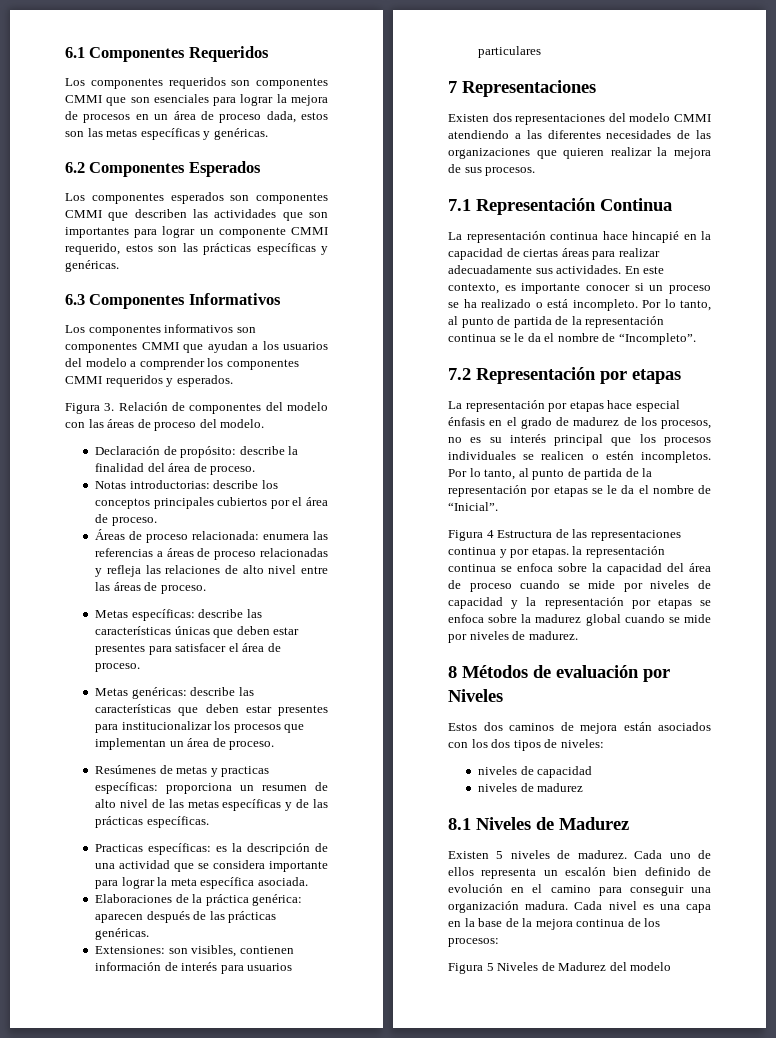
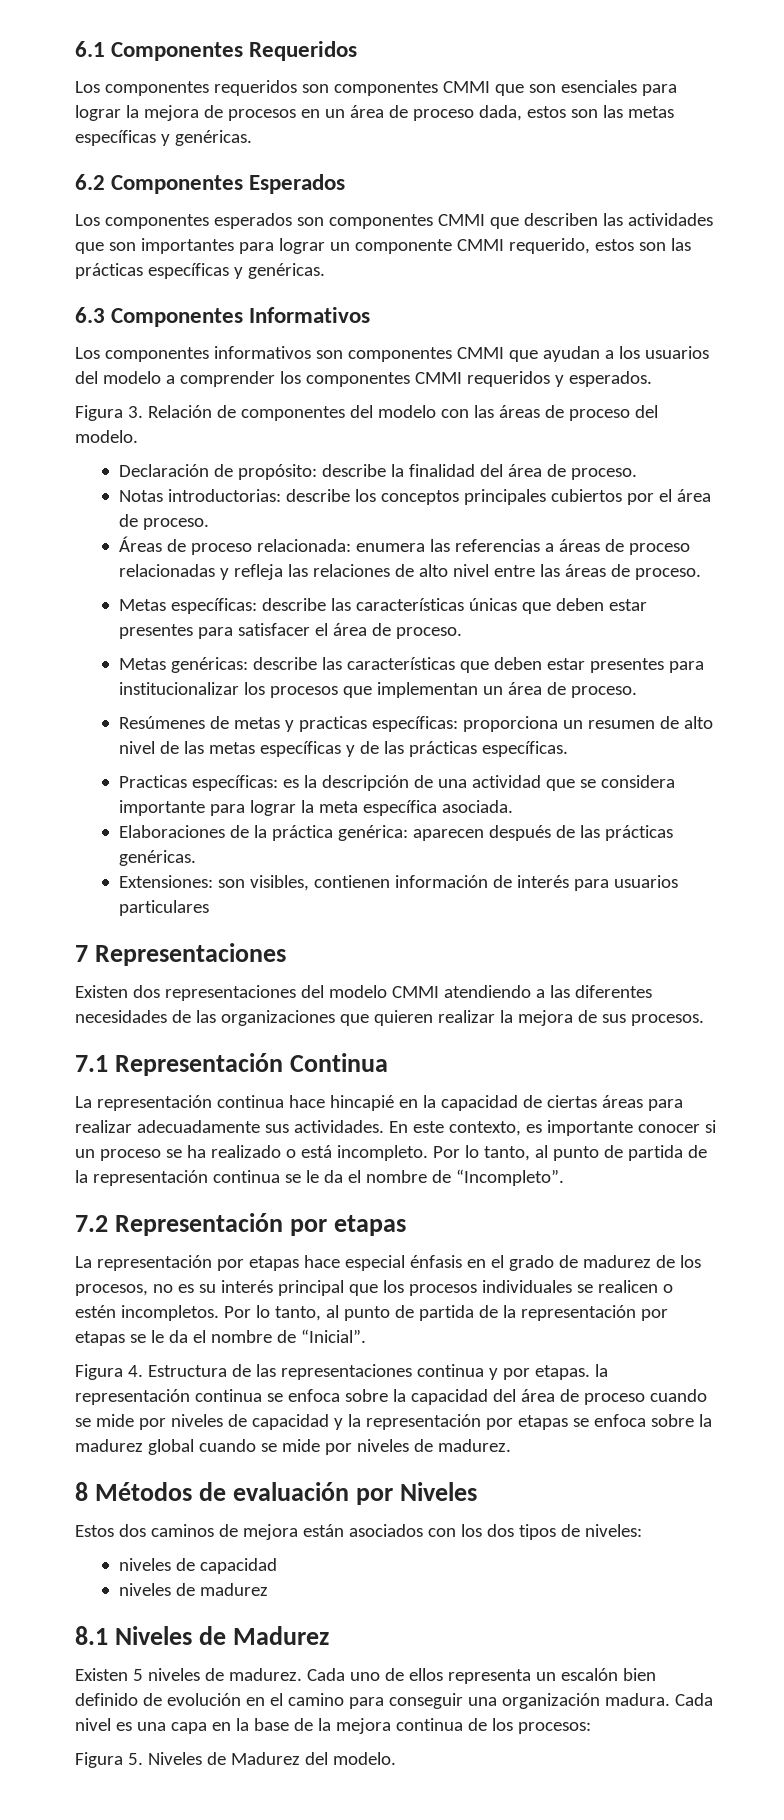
[486,530,494,538] 4 -> [127,1365,143,1377] 4.
[486,963,494,971] 5 -> [127,1753,143,1765] 5.
[630,962,672,971] modelo -> [332,1752,396,1765] modelo.

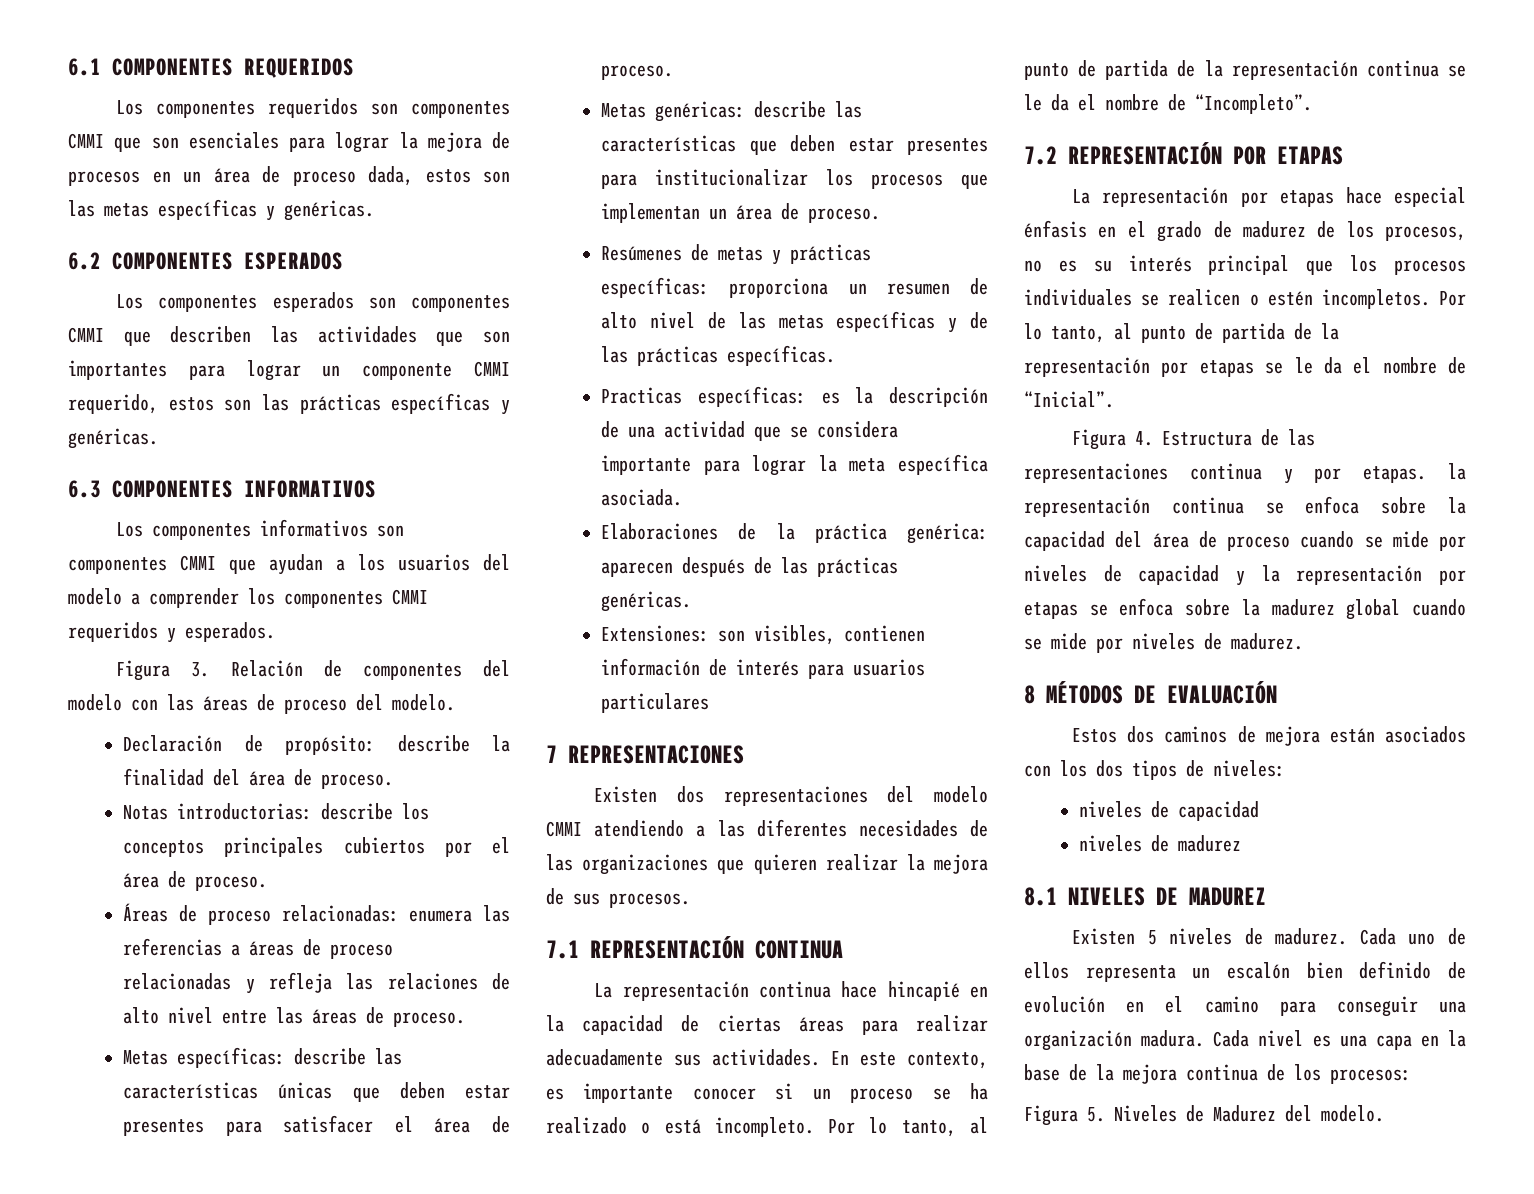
[111,41,358,61] Componentes Requeridos -> [112,58,354,78] COMPONENTES REQUERIDOS
[111,174,346,194] Componentes Esperados -> [112,252,343,270] COMPONENTES ESPERADOS
[111,307,371,327] Componentes Informativos -> [112,480,376,498] COMPONENTES INFORMATIVOS
[257,539,352,552] relacionada: -> [281,905,399,922] relacionadas:
[299,716,368,732] practicas -> [790,244,872,264] prácticas
[95,943,287,966] Representaciones -> [568,745,744,764] REPRESENTACIONES
[115,1053,389,1076] Representación Continua -> [590,936,843,959] REPRESENTACIÓN CONTINUA
[115,1213,407,1236] Representación por etapas -> [1068,142,1343,165] REPRESENTACIÓN POR ETAPAS
[95,1482,478,1505] Métodos de evaluación por Niveles -> [1046,681,1277,704] MÉTODOS DE EVALUACIÓN
[115,1626,330,1645] Niveles de Madurez -> [1068,887,1266,906] NIVELES DE MADUREZ

